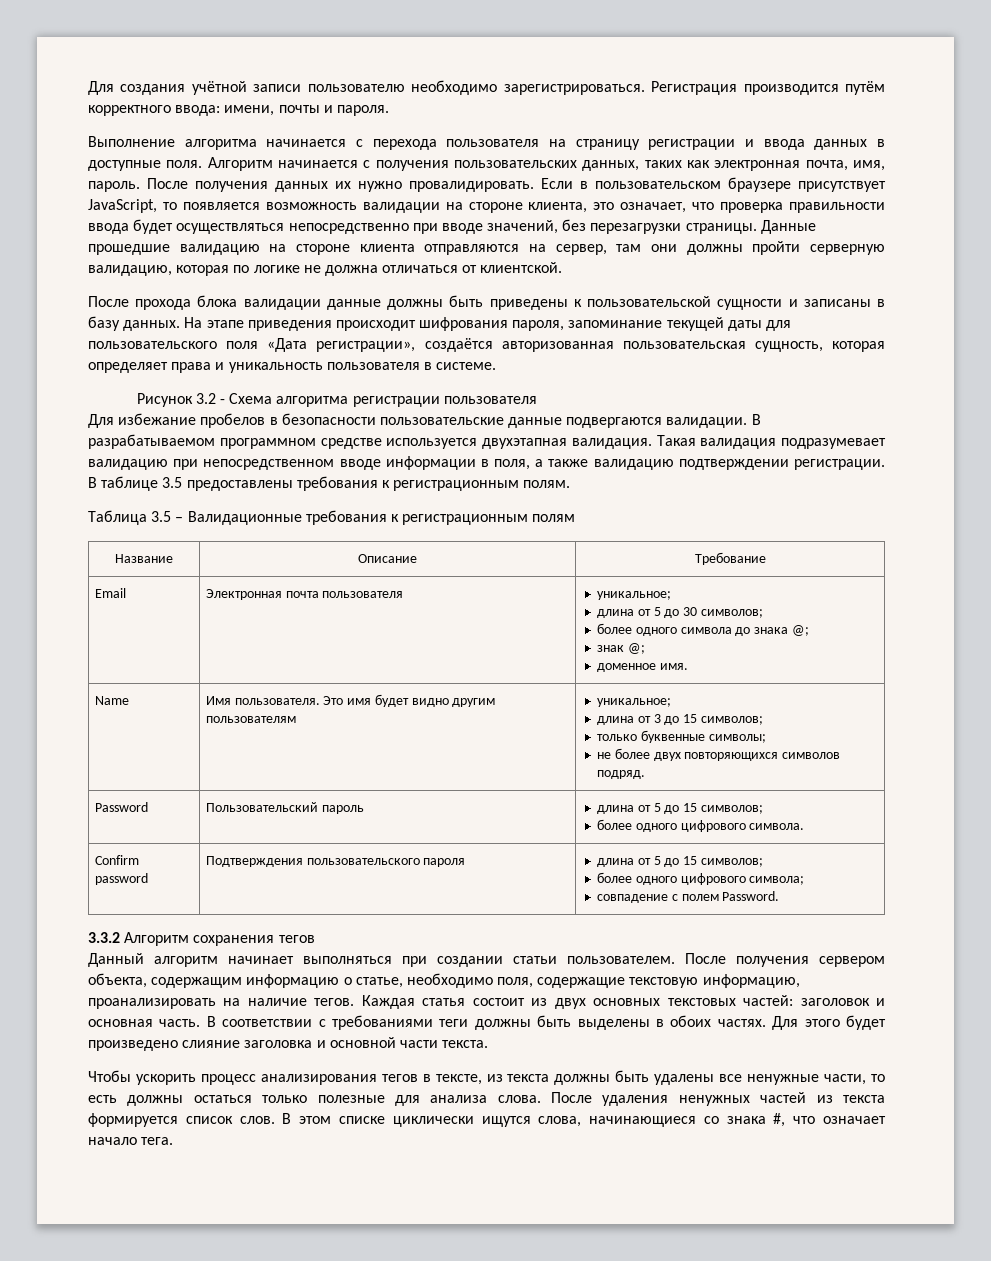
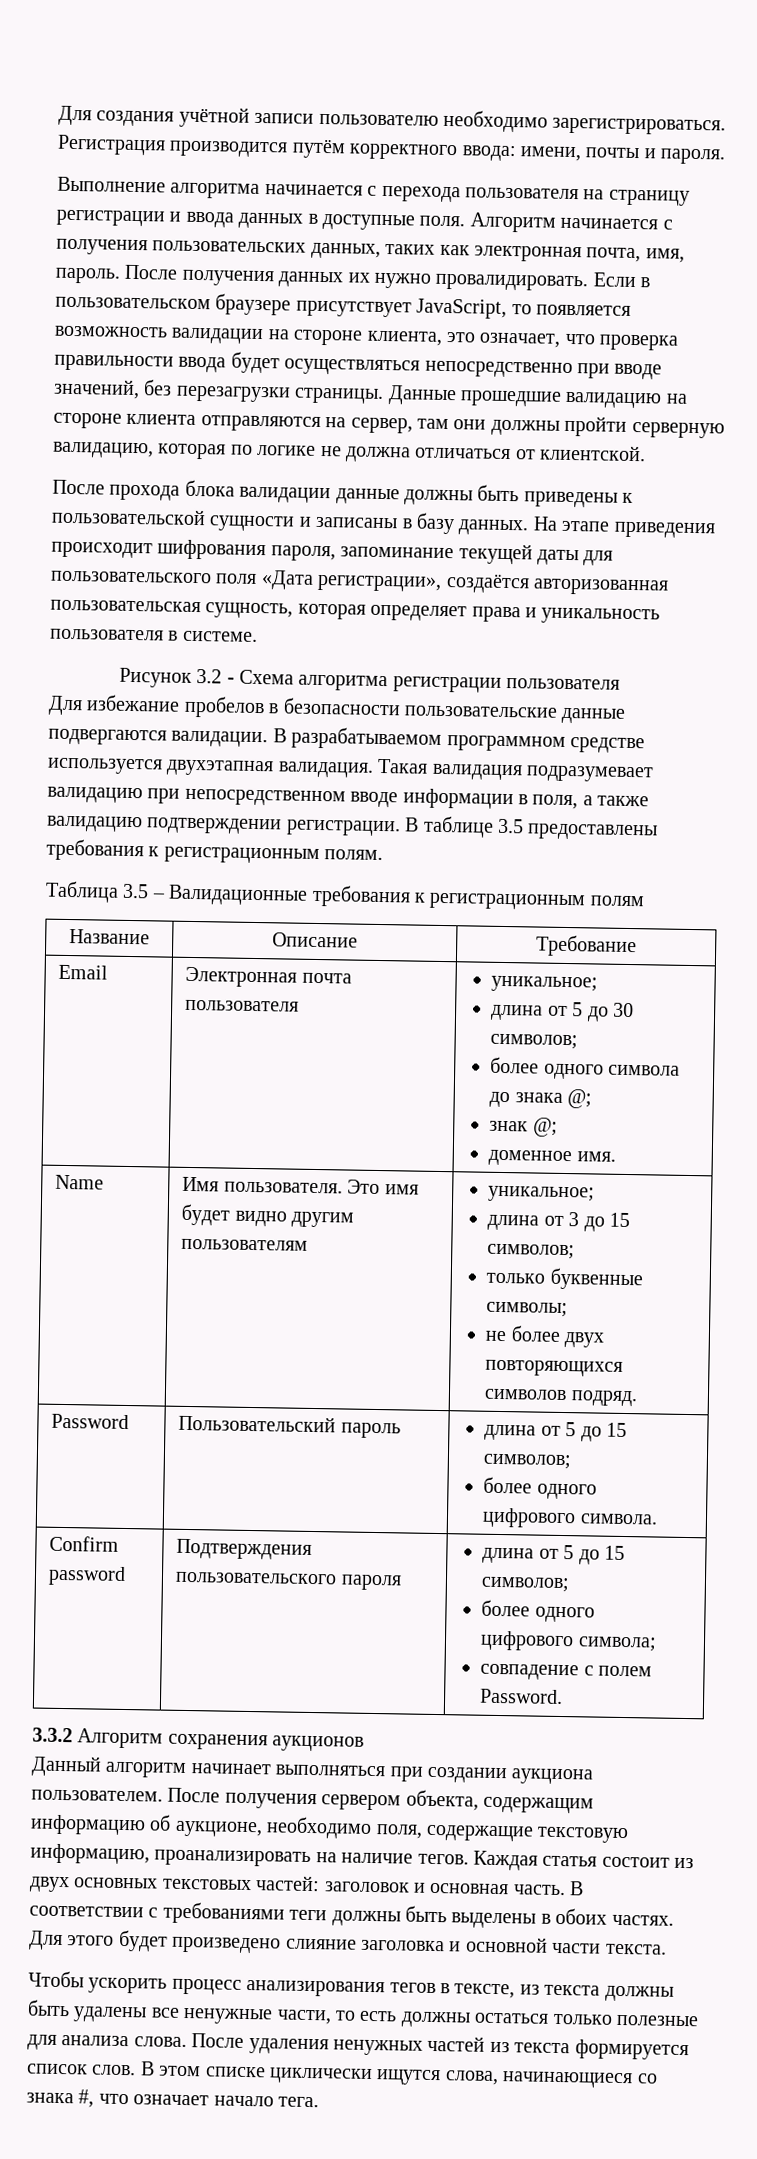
[278,935,315,943] тегов -> [272,1735,365,1752] аукционов
[513,956,557,964] статьи -> [511,1768,594,1785] аукциона
[343,977,403,988] о статье, -> [149,1814,263,1838] об аукционе,

